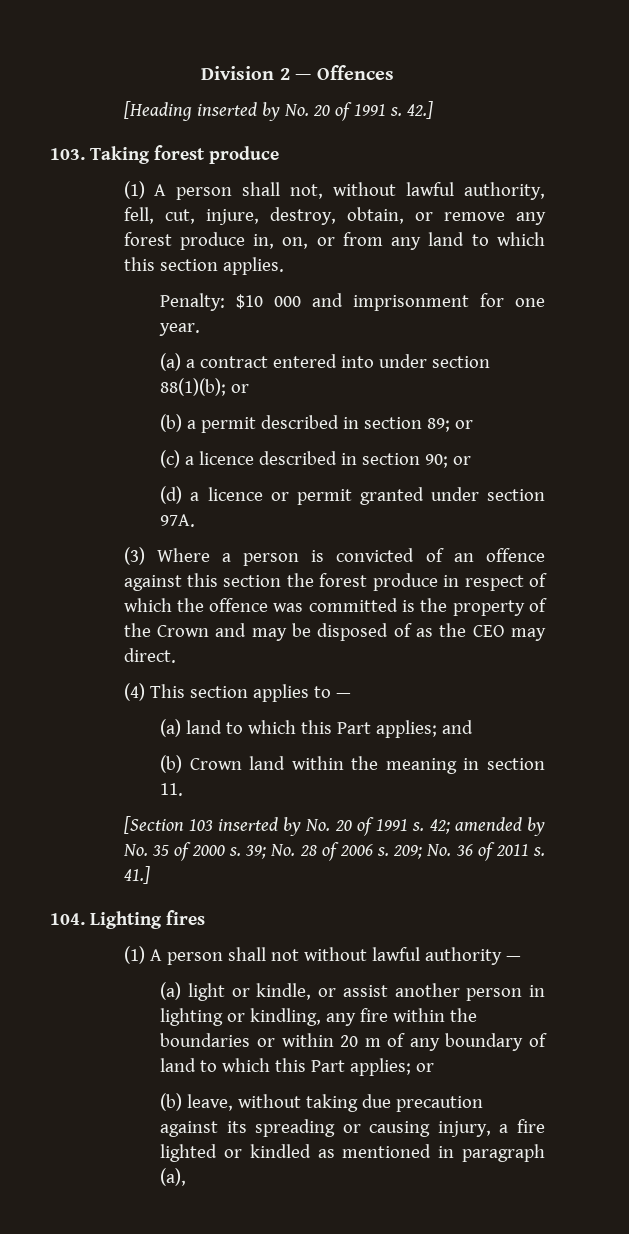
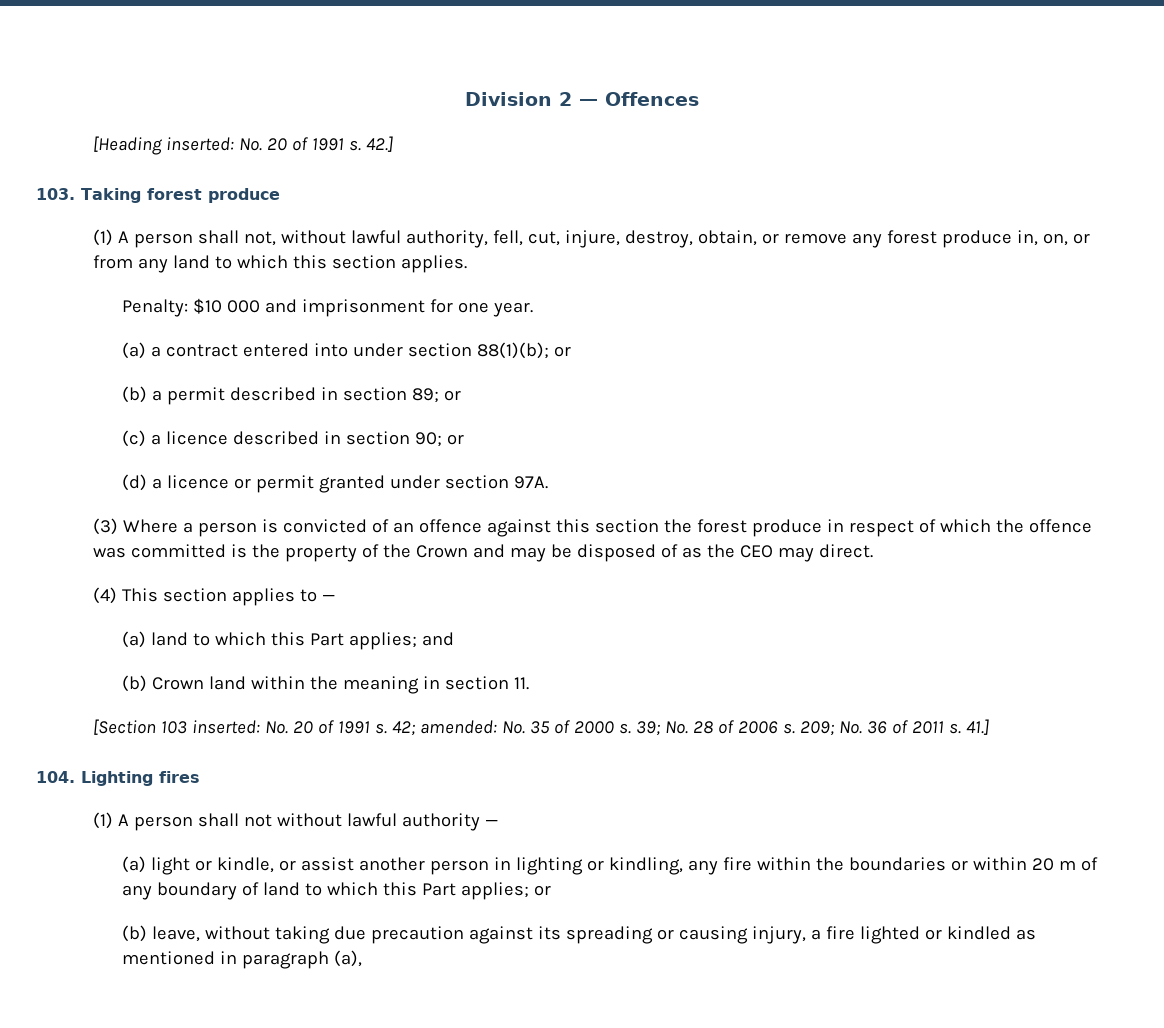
[196,102,280,121] inserted by -> [166,137,235,151] inserted:
[217,817,302,836] inserted by -> [192,720,261,734] inserted:
[454,817,545,836] amended by -> [420,720,498,734] amended:

